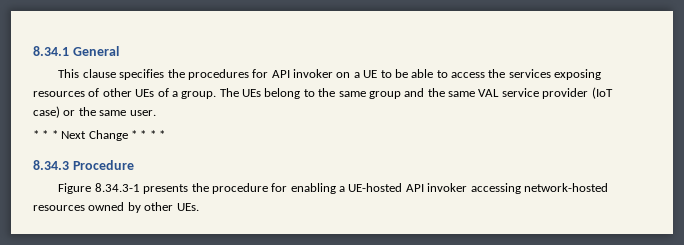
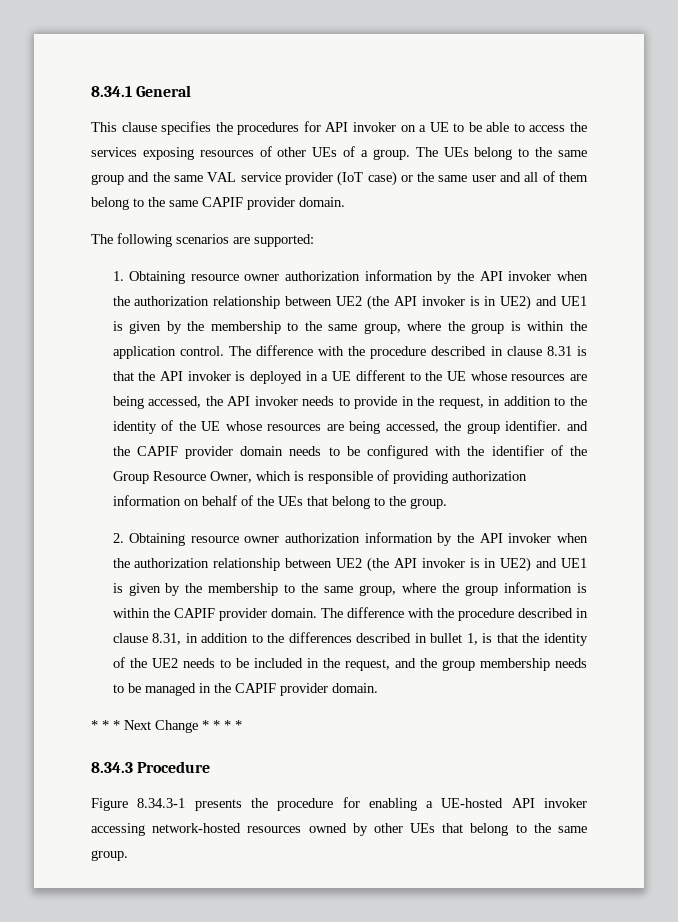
[129,110,156,116] user. -> [471,171,588,182] [91,197,345,210] [91,233,314,247] [112,270,589,284] [112,295,588,310] [112,321,587,334] [112,345,587,359] [112,370,587,384] [112,396,587,409] [112,420,588,434] [112,445,587,459] [112,470,527,484] [112,495,447,509] [112,532,589,546] [112,557,588,572] [112,582,587,596] [112,607,588,621] [112,632,588,646] [112,657,587,671] [112,683,378,696] user and all of them belong to the same CAPIF provider domain. // The following scenarios are supported: // 1. Obtaining resource owner authorization information by the API invoker when the authorization relationship between UE2 (the API invoker is in UE2) and UE1 is given by the membership to the same group, where the group is within the application control. The difference with the procedure described in clause 8.31 is that the API invoker is deployed in a UE different to the UE whose resources are being accessed, the API invoker needs to provide in the request, in addition to the identity of the UE whose resources are being accessed, the group identifier. and the CAPIF provider domain needs to be configured with the identifier of the Group Resource Owner, which is responsible of providing authorization information on behalf of the UEs that belong to the group. // 2. Obtaining resource owner authorization information by the API invoker when the authorization relationship between UE2 (the API invoker is in UE2) and UE1 is given by the membership to the same group, where the group information is within the CAPIF provider domain. The difference with the procedure described in clause 8.31, in addition to the differences described in bullet 1, is that the identity of the UE2 needs to be included in the request, and the group membership needs to be managed in the CAPIF provider domain.
[176,203,199,211] UEs. -> [410,823,587,836] [91,850,128,861] UEs that belong to the same group.

